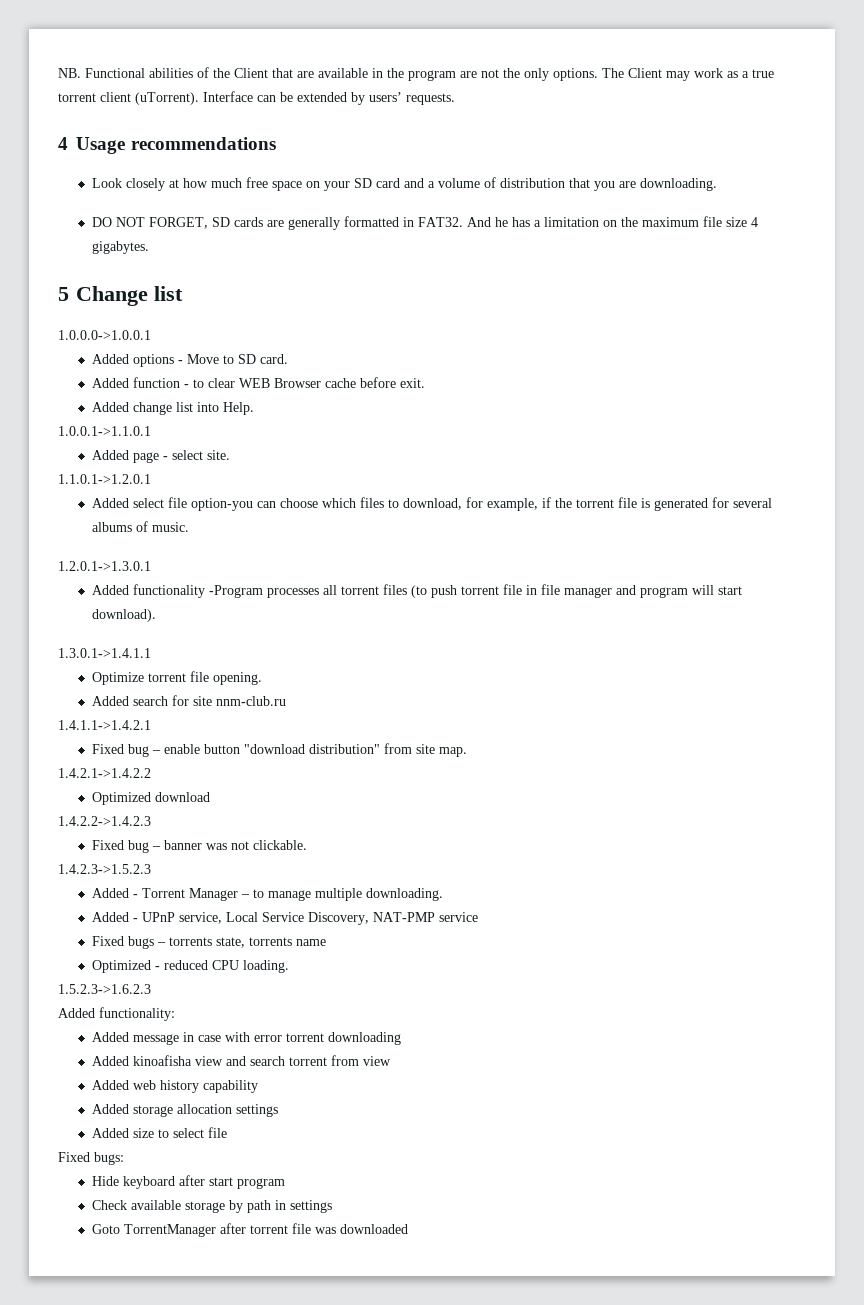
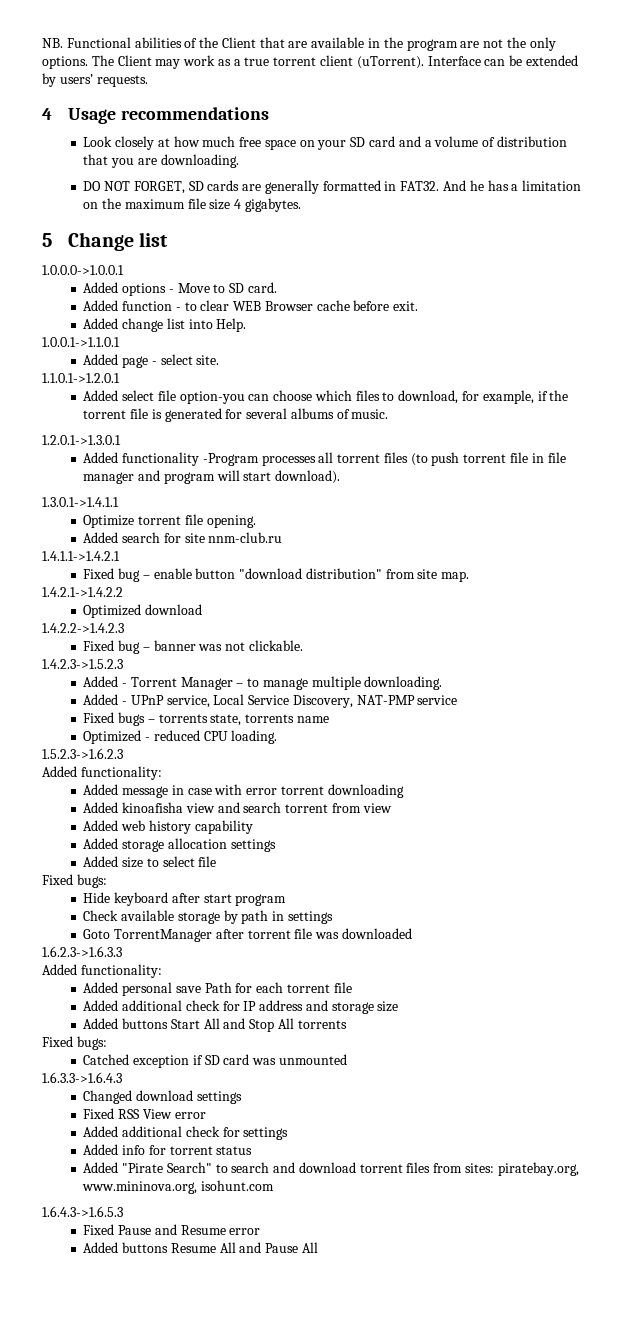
(408, 1229) none -> [42,946,122,957] [42,964,162,978] [83,982,352,996] [83,1000,399,1014] [83,1018,347,1032] [42,1036,107,1050] [83,1054,347,1068] [42,1072,122,1083] [83,1090,242,1104] [83,1108,206,1119] [83,1126,289,1140] [83,1144,253,1155] [83,1162,579,1176] [82,1180,274,1194] [42,1206,123,1217] [83,1224,261,1235] [83,1242,318,1253] // 1.6.2.3->1.6.3.3 // Added functionality: // Added personal save Path for each torrent file // Added additional check for IP address and storage size // Added buttons Start All and Stop All torrents // Fixed bugs: // Catched exception if SD card was unmounted // 1.6.3.3->1.6.4.3 // Changed download settings // Fixed RSS View error // Added additional check for settings // Added info for torrent status // Added "Pirate Search" to search and download torrent files from sites: piratebay.org, www.mininova.org, isohunt.com // 1.6.4.3->1.6.5.3 // Fixed Pause and Resume error // Added buttons Resume All and Pause All

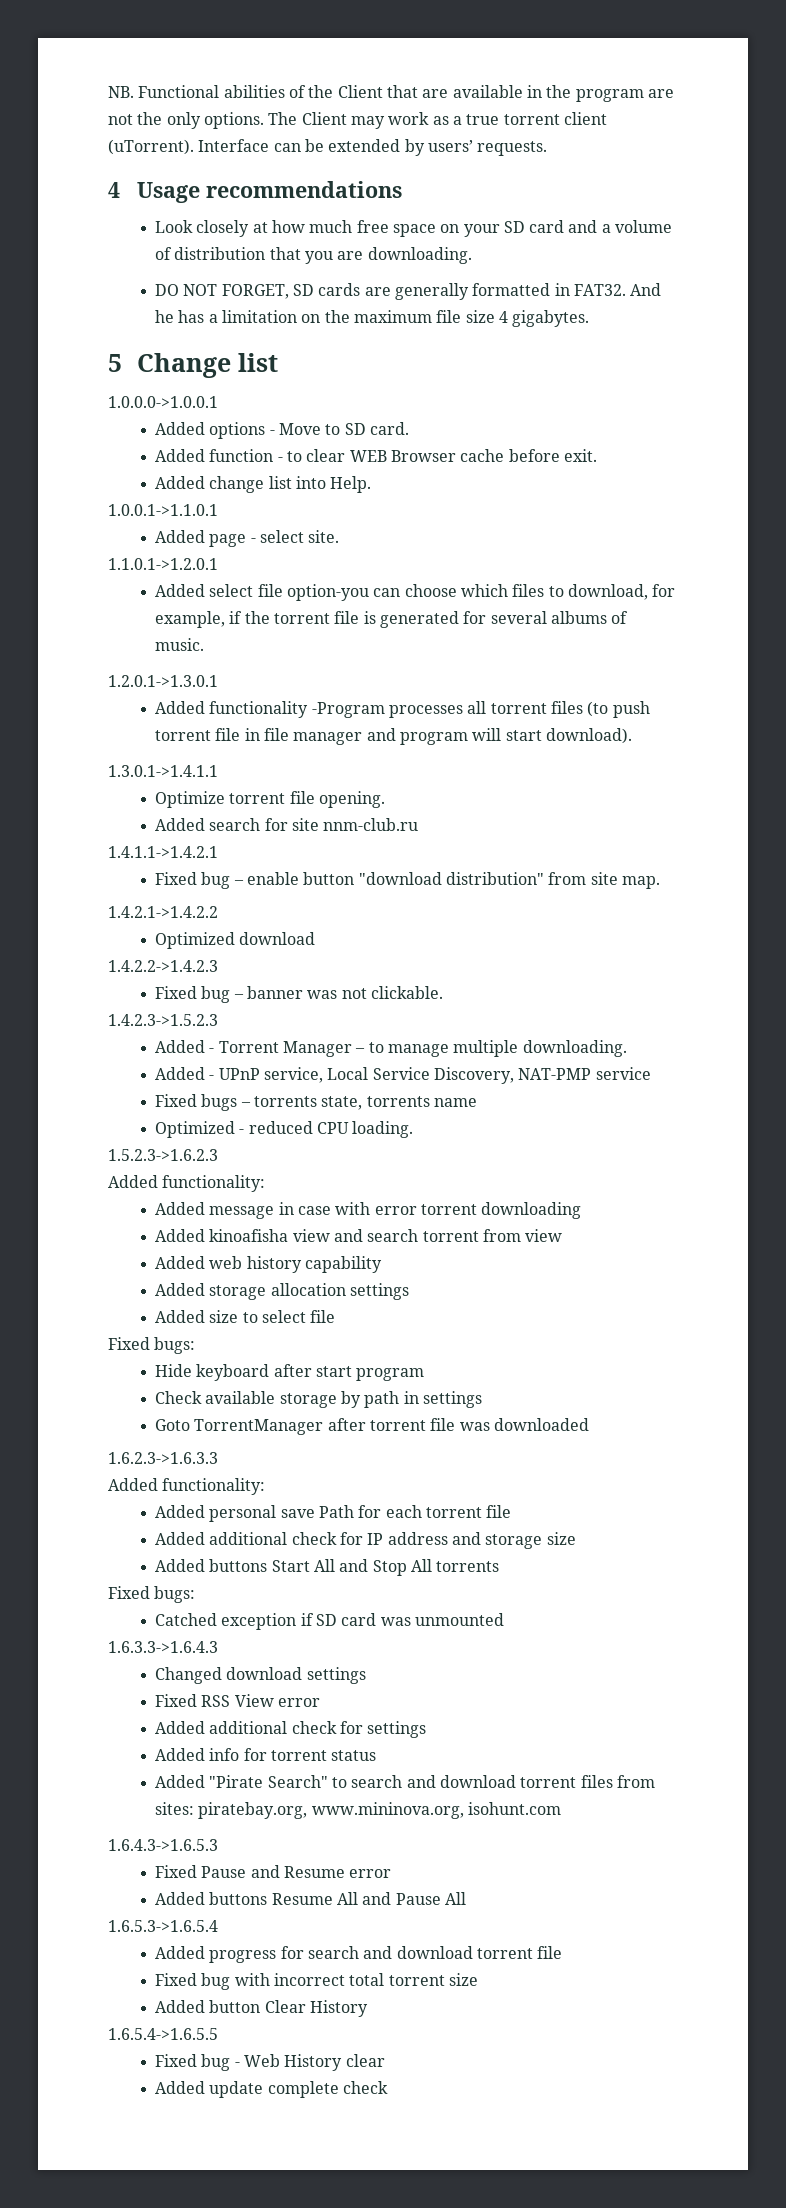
(318, 1247) none -> [108,1920,218,1932] [154,1946,563,1963] [154,1973,478,1990] [154,2000,368,2017] [108,2028,218,2040] [154,2054,385,2071] [154,2081,388,2098] // 1.6.5.3->1.6.5.4 // Added progress for search and download torrent file // Fixed bug with incorrect total torrent size // Added button Clear History // 1.6.5.4->1.6.5.5 // Fixed bug - Web History clear // Added update complete check

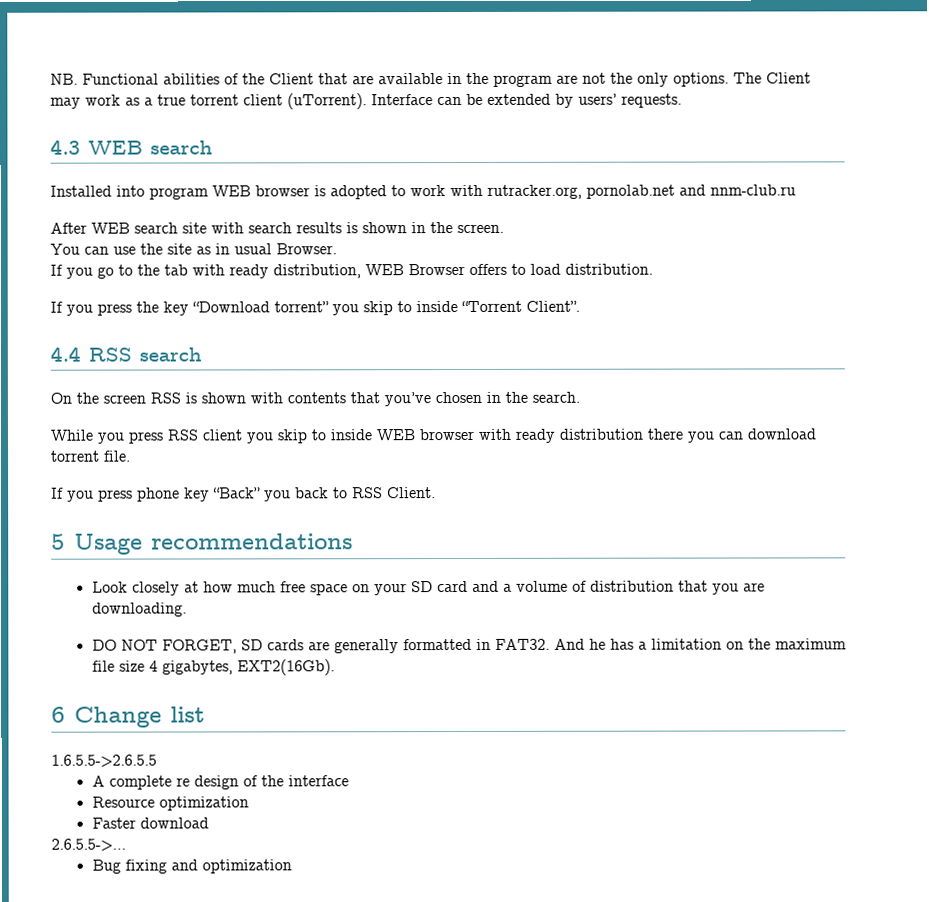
[108,182,120,198] 4 -> [50,139,213,155] [50,184,796,200] [50,222,504,234] [50,243,337,255] [50,263,653,279] [50,300,580,316] [50,346,202,362] [50,391,580,407] [50,428,816,444] [50,450,131,462] [51,487,436,502] [51,533,65,550] 4.3 WEB search // Installed into program WEB browser is adopted to work with rutracker.org, pornolab.net and nnm-club.ru // After WEB search site with search results is shown in the screen. // You can use the site as in usual Browser. // If you go to the tab with ready distribution, WEB Browser offers to load distribution. // If you press the key “Download torrent” you skip to inside “Torrent Client”. // 4.4 RSS search // On the screen RSS is shown with contents that you’ve chosen in the search. // While you press RSS client you skip to inside WEB browser with ready distribution there you can download torrent file. // If you press phone key “Back” you back to RSS Client. // 5
[512,310,590,327] [108,354,122,372] gigabytes. // 5 -> [161,659,335,676] [51,706,65,723] gigabytes, EXT2(16Gb). // 6
[108,396,218,408] [154,422,409,439] [154,449,597,462] [154,476,372,493] [108,504,218,516] [154,530,340,547] [108,558,218,570] [154,584,676,601] [154,611,629,628] [154,638,204,651] [108,675,218,687] [154,701,650,718] [154,728,632,745] [108,765,218,777] [154,791,385,808] [154,818,419,831] [108,846,218,858] [154,872,660,889] [108,906,218,918] [154,932,316,949] [108,960,218,972] [154,986,443,1003] [108,1014,218,1026] [154,1040,627,1057] [154,1067,651,1084] [154,1094,477,1111] [154,1121,414,1138] [108,1149,218,1161] [108,1175,266,1192] [154,1202,582,1219] [154,1229,563,1242] [154,1256,382,1273] [154,1283,409,1300] [154,1310,336,1323] [108,1337,196,1354] [154,1364,425,1381] [154,1391,482,1408] [154,1418,589,1435] [108,1452,218,1464] [108,1478,266,1495] [154,1505,512,1522] [154,1532,576,1549] [154,1559,500,1576] [108,1586,196,1603] [154,1613,504,1630] [108,1641,218,1653] [154,1667,366,1684] [154,1694,320,1707] [154,1721,427,1738] [154,1748,377,1761] [154,1775,655,1788] [154,1802,561,1819] [108,1839,218,1851] [154,1865,392,1878] [154,1892,466,1905] [108,1920,218,1932] [154,1946,563,1963] [154,1973,478,1990] [154,2000,368,2017] [108,2028,218,2040] [154,2054,385,2071] [154,2081,388,2098] 1.0.0.0->1.0.0.1 // Added options - Move to SD card. // Added function - to clear WEB Browser cache before exit. // Added change list into Help. // 1.0.0.1->1.1.0.1 // Added page - select site. // 1.1.0.1->1.2.0.1 // Added select file option-you can choose which files to download, for example, if the torrent file is generated for several albums of music. // 1.2.0.1->1.3.0.1 // Added functionality -Program processes all torrent files (to push torrent file in file manager and program will start download). // 1.3.0.1->1.4.1.1 // Optimize torrent file opening. // Added search for site nnm-club.ru // 1.4.1.1->1.4.2.1 // Fixed bug – enable button "download distribution" from site map. // 1.4.2.1->1.4.2.2 // Optimized download // 1.4.2.2->1.4.2.3 // Fixed bug – banner was not clickable. // 1.4.2.3->1.5.2.3 // Added - Torrent Manager – to manage multiple downloading. // Added - UPnP service, Local Service Discovery, NAT-PMP service // Fixed bugs – torrents state, torrents name // Optimized - reduced CPU loading. // 1.5.2.3->1.6.2.3 // Added functionality: // Added message in case with error torrent downloading // Added kinoafisha view and search torrent from view // Added web history capability // Added storage allocation settings // Added size to select file // Fixed bugs: // Hide keyboard after start program // Check available storage by path in settings // Goto TorrentManager after torrent file was downloaded // 1.6.2.3->1.6.3.3 // Added functionality: // Added personal save Path for each torrent file // Added additional check for IP address and storage size // Added buttons Start All and Stop All torrents // Fixed bugs: // Catched exception if SD card was unmounted // 1.6.3.3->1.6.4.3 // Changed download settings // Fixed RSS View error // Added additional check for settings // Added info for torrent status // Added "Pirate Search" to search and download torrent files from sites: piratebay.org, www.mininova.org, isohunt.com // 1.6.4.3->1.6.5.3 // Fixed Pause and Resume error // Added buttons Resume All and Pause All // 1.6.5.3->1.6.5.4 // Added progress for search and download torrent file // Fixed bug with incorrect total torrent size // Added button Clear History // 1.6.5.4->1.6.5.5 // Fixed bug - Web History clear // Added update complete check -> [51,754,157,768] [91,775,349,790] [91,796,249,811] [91,817,209,829] [51,838,126,852] [91,859,292,874] 1.6.5.5->2.6.5.5 // A complete re design of the interface // Resource optimization // Faster download // 2.6.5.5->… // Bug fixing and optimization

